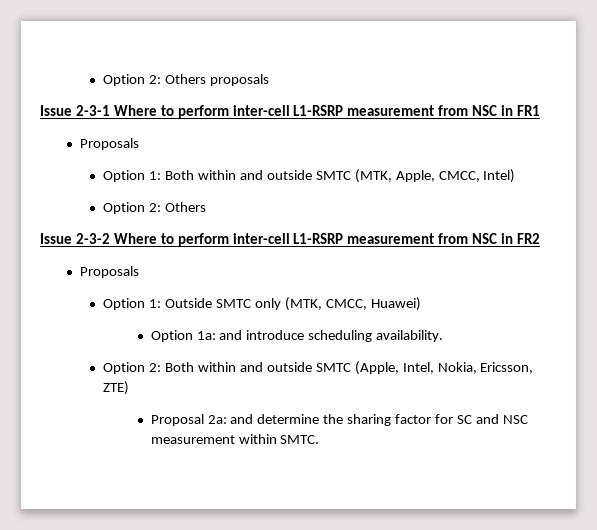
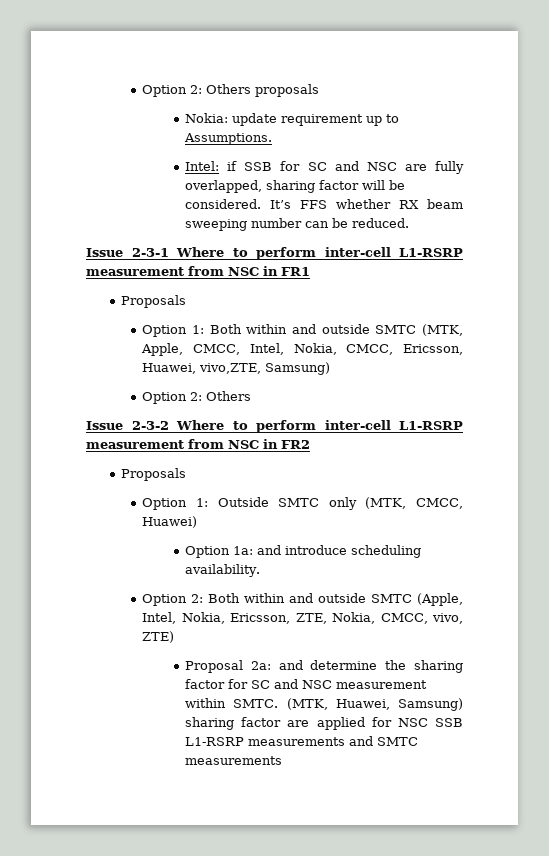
(270, 80) none -> [185,113,400,126] [184,133,273,145] [185,161,464,174] [185,180,406,193] [185,199,463,209] [185,218,410,231] // Nokia: update requirement up to Assumptions. // Intel: if SSB for SC and NSC are fully overlapped, sharing factor will be considered. It’s FFS whether RX beam sweeping number can be reduced.
[483,169,516,183] Intel) -> [249,343,463,355] [142,362,331,375] Intel, Nokia, CMCC, Ericsson, Huawei, vivo,ZTE, Samsung)
(534, 368) none -> [295,612,463,624] ZTE, Nokia, CMCC, vivo,
(320, 439) none -> [286,698,463,711] [185,717,463,730] [185,736,419,746] [185,756,283,765] (MTK, Huawei, Samsung) sharing factor are applied for NSC SSB L1-RSRP measurements and SMTC measurements

